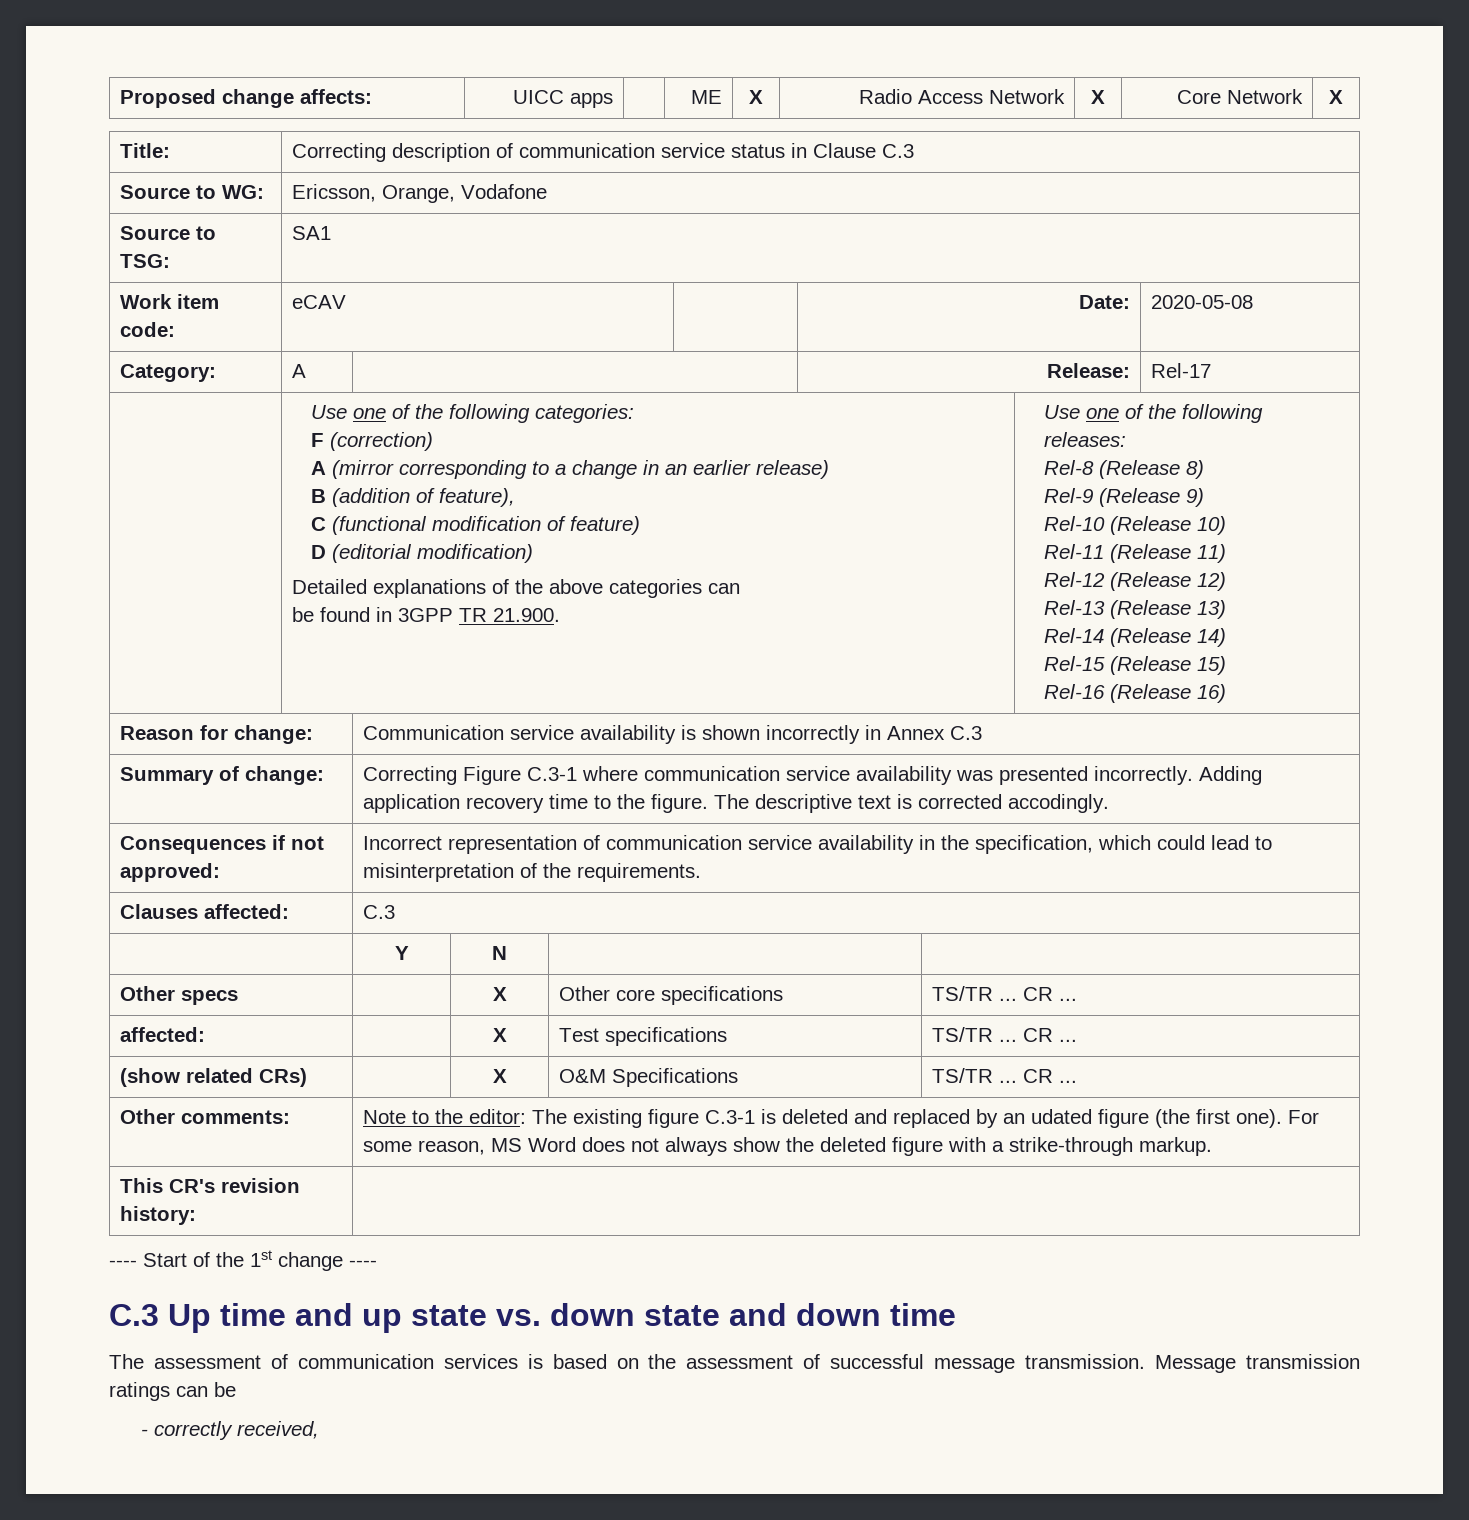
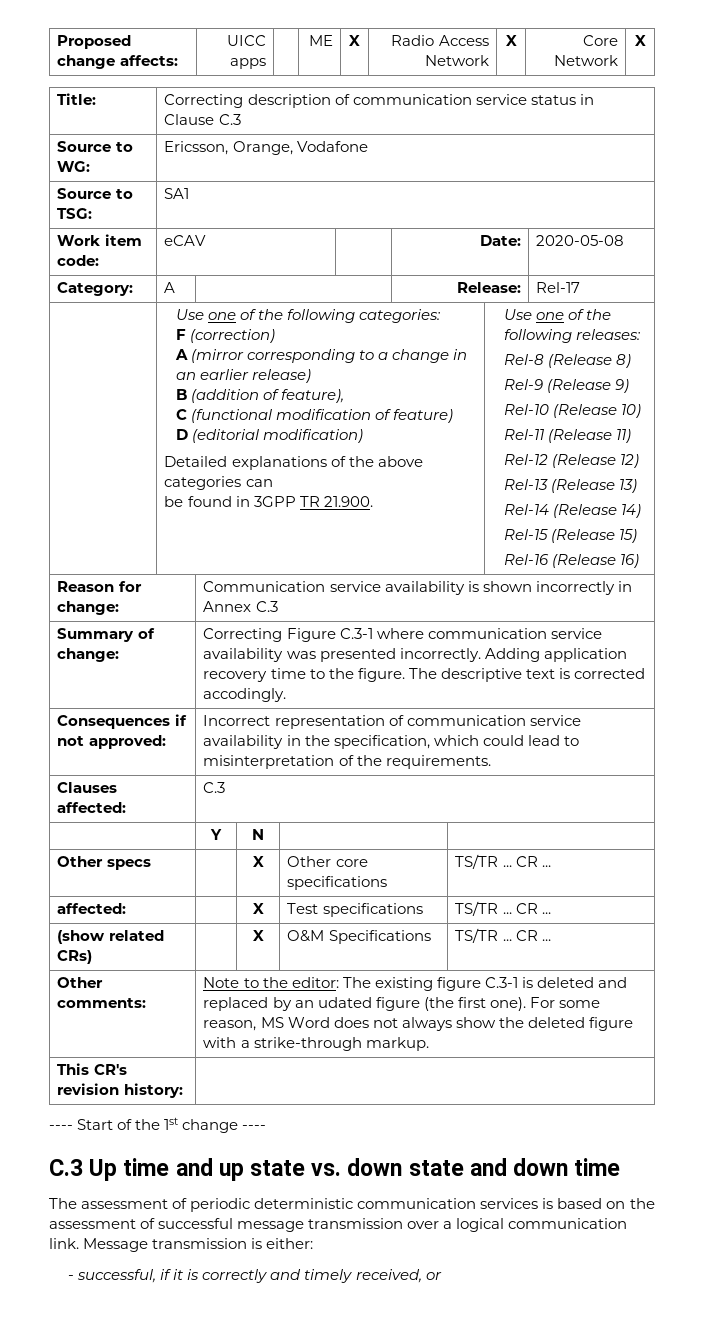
(288, 1361) none -> [190,1198,354,1212] periodic deterministic
[1025,1354,1360,1373] [109,1382,236,1401] [141,1421,320,1440] transmission. Message transmission ratings can be // - correctly received, -> [308,1218,628,1232] [49,1238,314,1252] [68,1269,442,1283] transmission over a logical communication link. Message transmission is either: // - successful, if it is correctly and timely received, or

